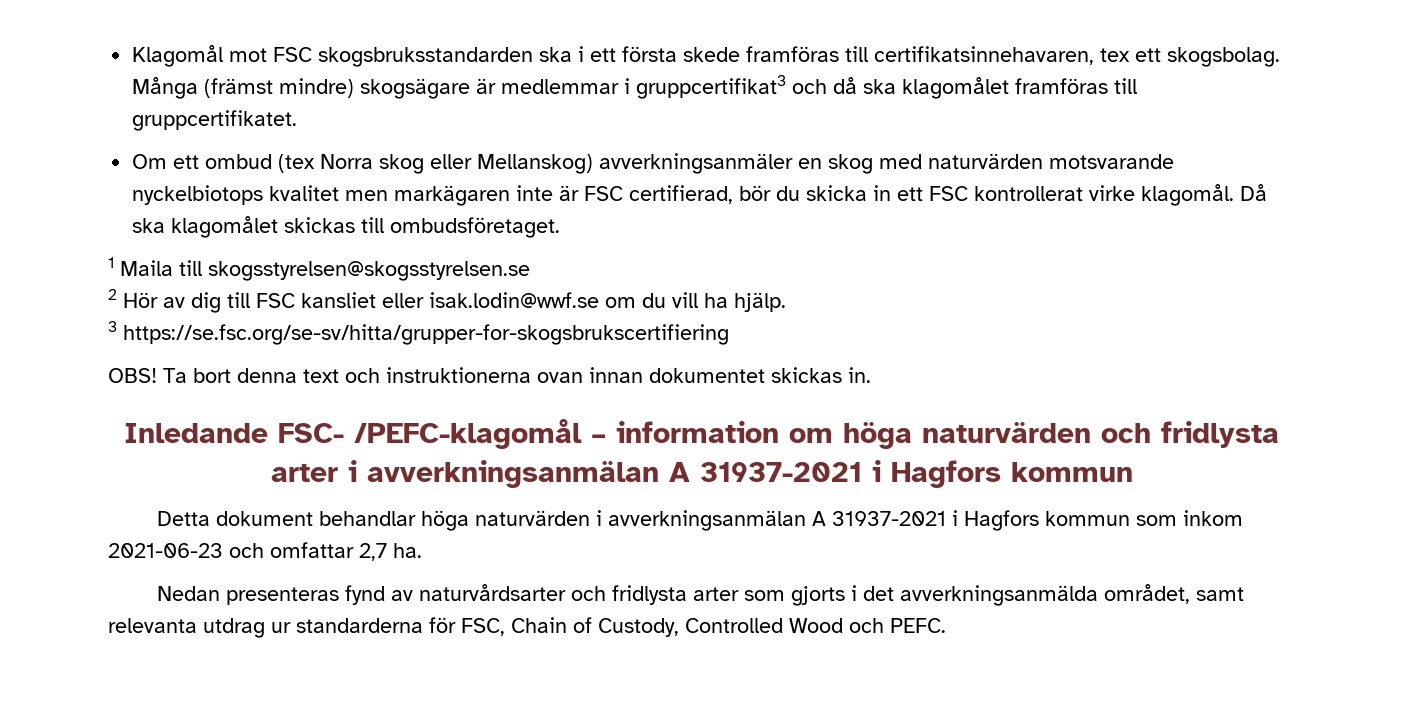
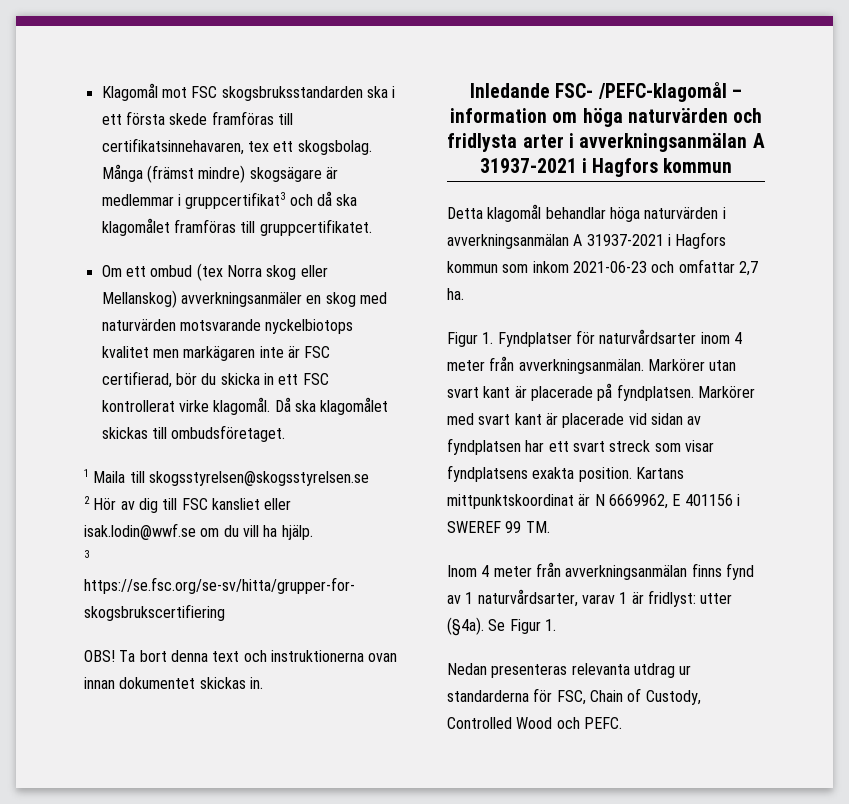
[215,511,313,526] dokument -> [487,204,542,222] klagomål
[156,584,1244,606] Nedan presenteras fynd av naturvårdsarter och fridlysta arter som gjorts i det avverkningsanmälda området, samt -> [447,329,742,347] [447,356,737,374] [447,383,755,401] [447,413,702,428] [447,438,714,455] [447,465,684,482] [447,494,740,509] [447,521,550,533] [447,562,754,580] [447,589,733,607] [447,617,556,636] [447,663,568,678] Figur 1. Fyndplatser för naturvårdsarter inom 4 meter från avverkningsanmälan. Markörer utan svart kant är placerade på fyndplatsen. Markörer med svart kant är placerade vid sidan av fyndplatsen har ett svart streck som visar fyndplatsens exakta position. Kartans mittpunktskoordinat är N 6669962, E 401156 i SWEREF 99 TM. // Inom 4 meter från avverkningsanmälan finns fynd av 1 naturvårdsarter, varav 1 är fridlyst: utter (§4a). Se Figur 1. // Nedan presenteras

